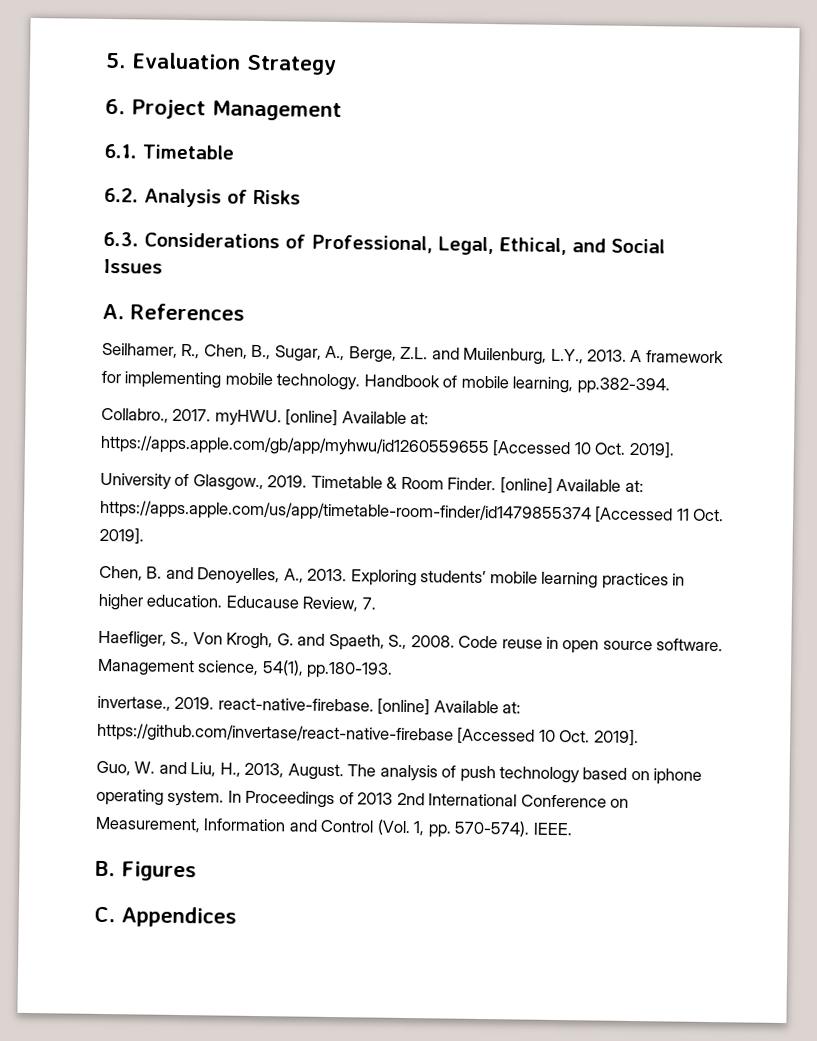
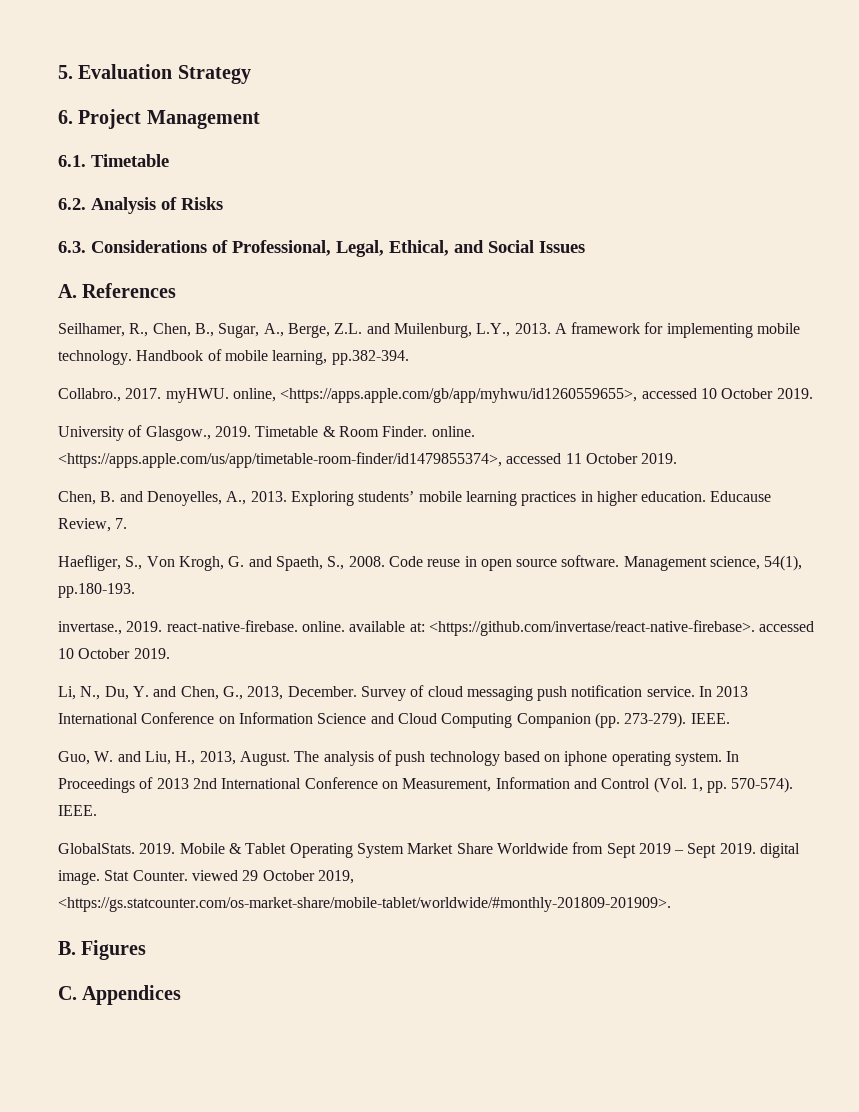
[285,409,430,427] [100,434,675,459] [online] Available at: https://apps.apple.com/gb/app/myhwu/id1260559655 [Accessed 10 Oct. 2019]. -> [232,388,813,403] online, <https://apps.apple.com/gb/app/myhwu/id1260559655>, accessed 10 October 2019.
[499,477,644,494] [100,499,725,524] [99,527,144,545] [online] Available at: https://apps.apple.com/us/app/timetable-room-finder/id1479855374 [Accessed 11 Oct. 2019]. -> [431,426,475,437] [58,452,678,468] online. <https://apps.apple.com/us/app/timetable-room-finder/id1479855374>, accessed 11 October 2019.
[377,698,522,716] [97,722,639,747] [online] Available at: https://github.com/invertase/react-native-firebase [Accessed 10 Oct. 2019]. -> [301,620,815,636] [58,648,170,659] [58,685,749,701] [58,712,730,728] online. available at: <https://github.com/invertase/react-native-firebase>. accessed 10 October 2019. // Li, N., Du, Y. and Chen, G., 2013, December. Survey of cloud messaging push notification service. In 2013 International Conference on Information Science and Cloud Computing Companion (pp. 273-279). IEEE.
(572, 829) none -> [58,842,801,858] [58,870,354,885] [58,897,671,912] // GlobalStats. 2019. Mobile & Tablet Operating System Market Share Worldwide from Sept 2019 – Sept 2019. digital image. Stat Counter. viewed 29 October 2019, <https://gs.statcounter.com/os-market-share/mobile-tablet/worldwide/#monthly-201809-201909>.

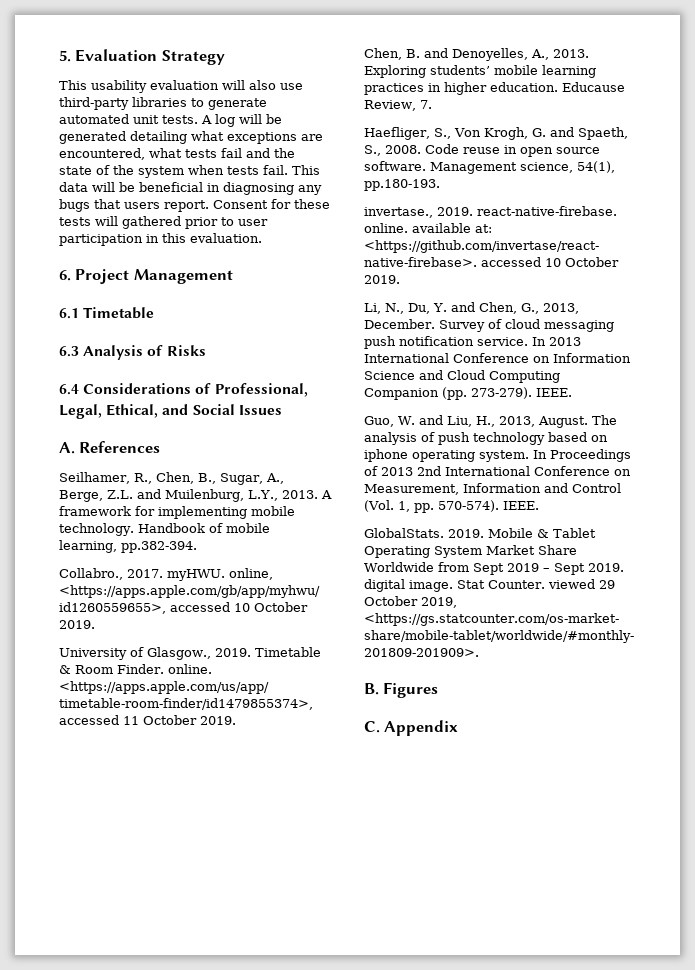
(251, 74) none -> [59,80,303,93] [59,97,267,110] [59,114,282,127] [59,131,323,144] [59,148,295,160] [59,165,320,178] [59,182,322,195] [59,199,330,212] [59,216,268,229] [59,233,262,246] // This usability evaluation will also use third-party libraries to generate automated unit tests. A log will be generated detailing what exceptions are encountered, what tests fail and the state of the system when tests fail. This data will be beneficial in diagnosing any bugs that users report. Consent for these tests will gathered prior to user participation in this evaluation.
[58,155,86,167] 6.1. -> [59,308,79,319] 6.1
[58,198,86,210] 6.2. -> [59,346,79,357] 6.3
[58,241,86,253] 6.3. -> [59,384,79,395] 6.4
[82,985,182,1005] Appendices -> [384,720,459,736] Appendix

